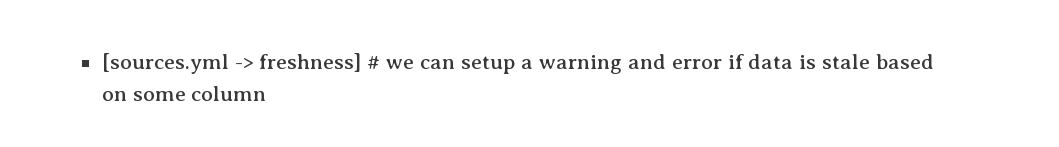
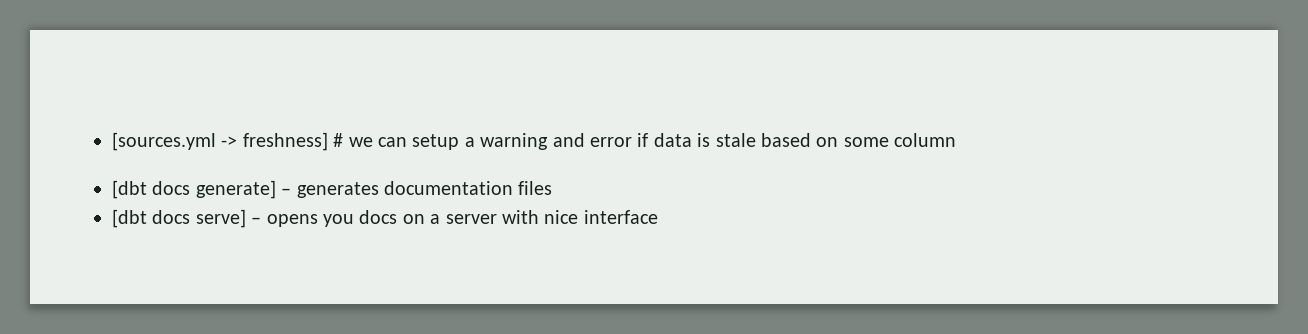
(267, 93) none -> [112,180,553,199] [112,209,658,228] // [dbt docs generate] – generates documentation files // [dbt docs serve] – opens you docs on a server with nice interface

